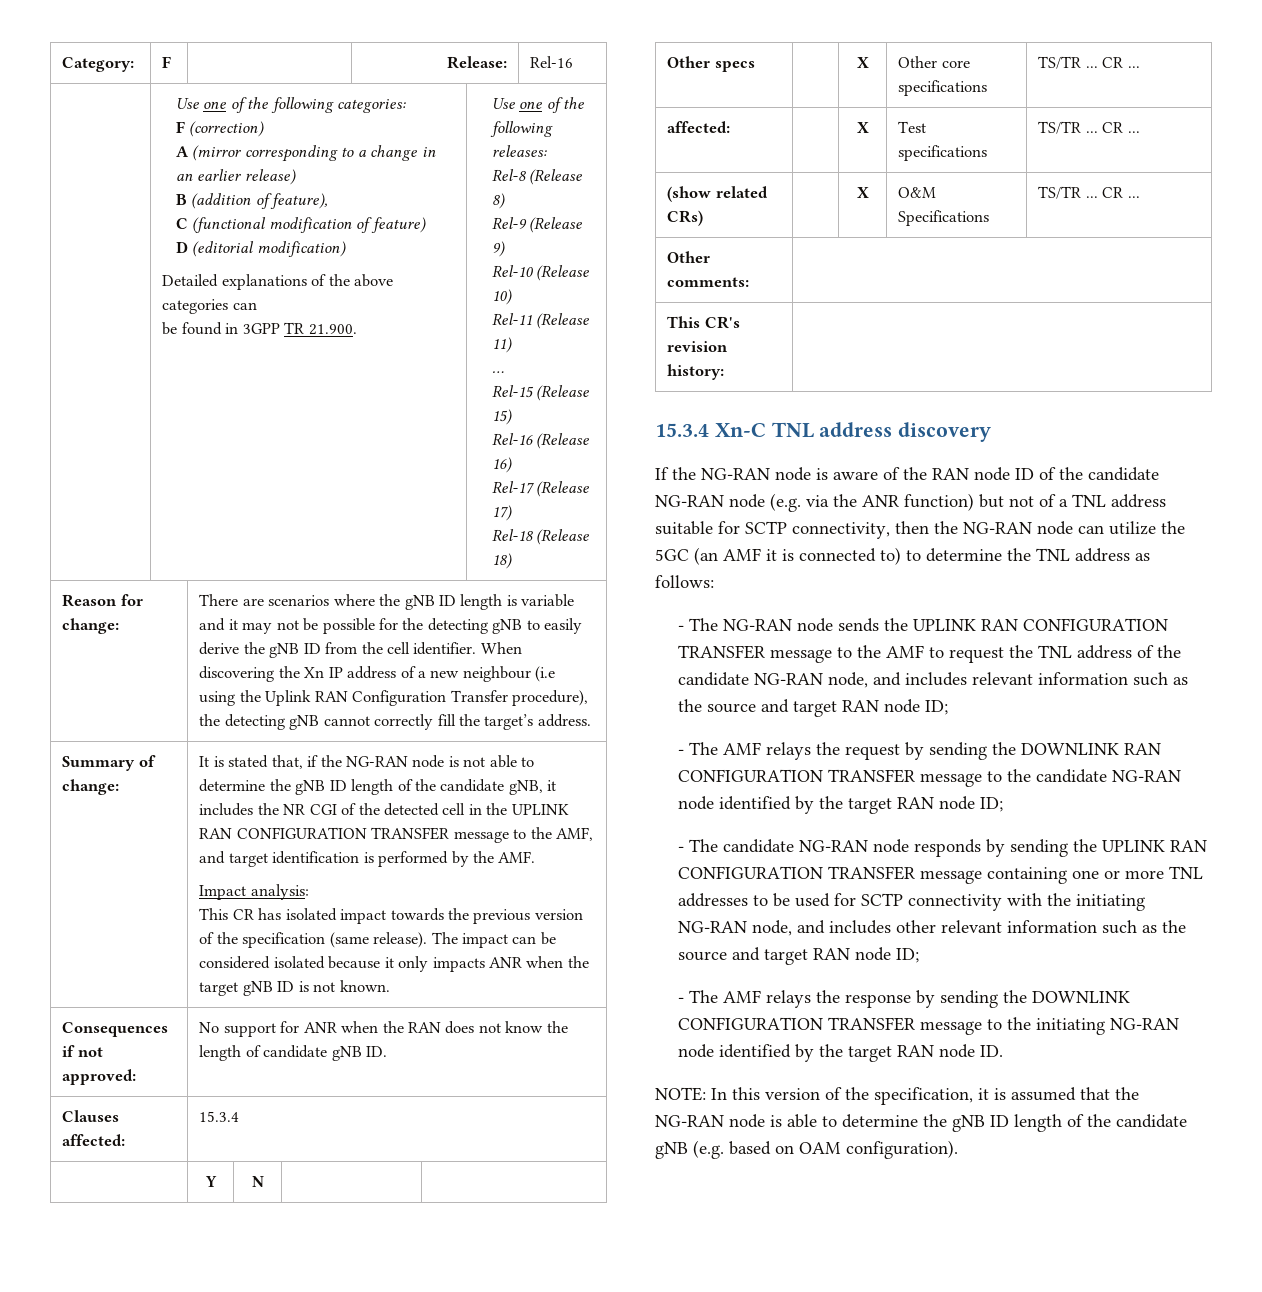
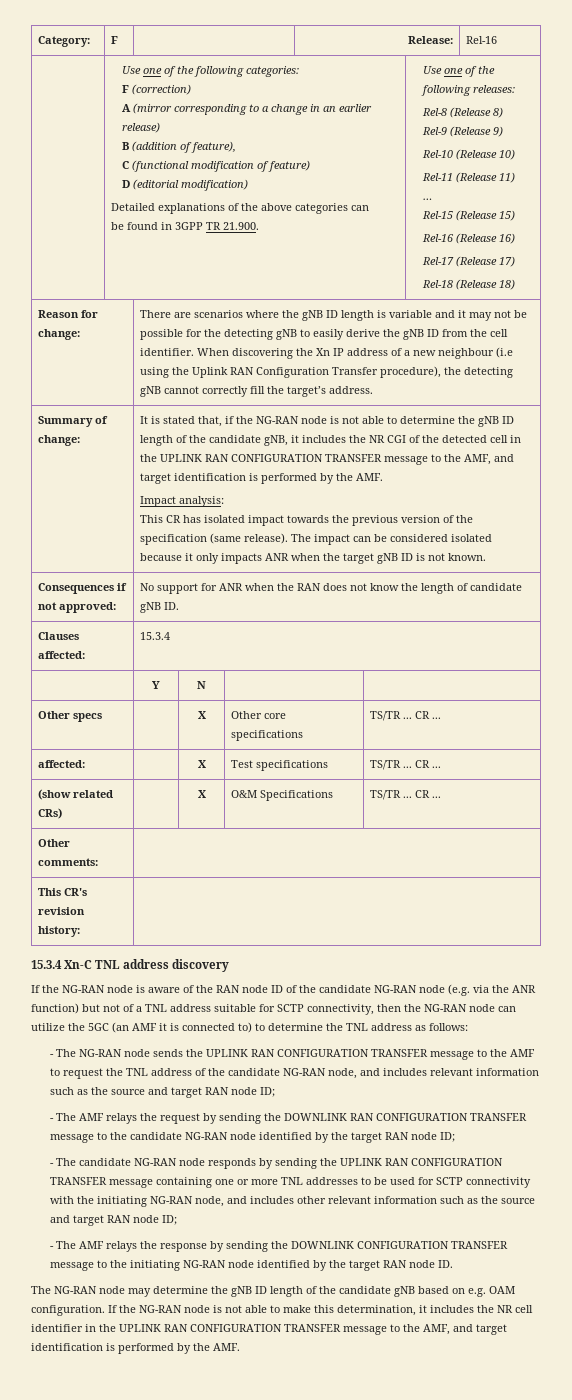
[655,1087,1139,1105] [655,1114,837,1128] NOTE: In this version of the specification, it is assumed that the NG-RAN node is able to -> [31,1286,151,1297] The NG-RAN node may
[693,1140,724,1159] (e.g. -> (415, 1291) none
[799,1140,958,1159] OAM configuration). -> [468,1286,515,1297] [31,1305,533,1316] [31,1324,507,1335] [31,1343,240,1354] e.g. OAM configuration. If the NG-RAN node is not able to make this determination, it includes the NR cell identifier in the UPLINK RAN CONFIGURATION TRANSFER message to the AMF, and target identification is performed by the AMF.

